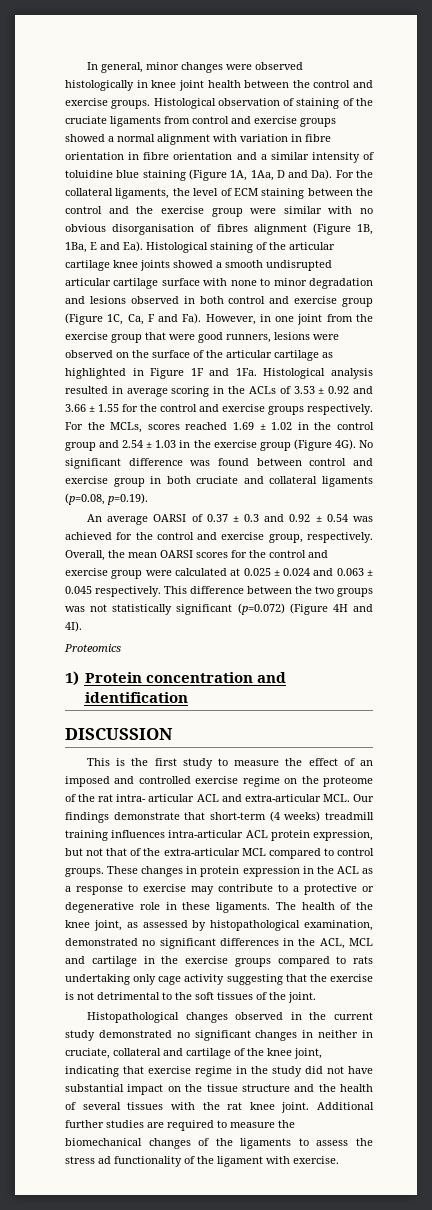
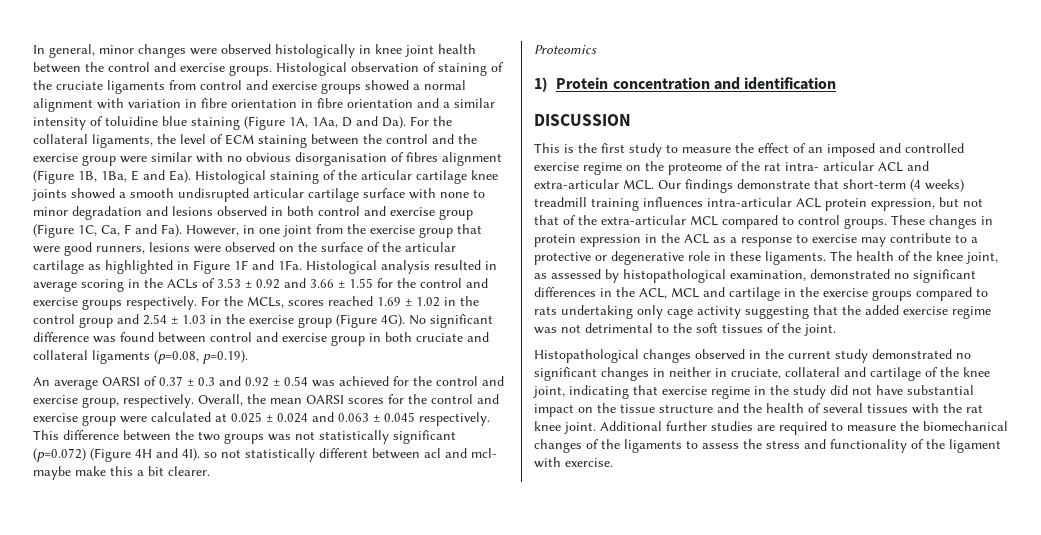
(82, 626) none -> [204,448,497,462] [33,466,210,480] so not statistically different between acl and mcl- maybe make this a bit clearer.
[330,974,373,982] [65,992,74,1000] exercise is -> [865,305,991,319] [534,327,557,334] added exercise regime was
[98,1156,111,1164] ad -> [804,439,826,449] and

